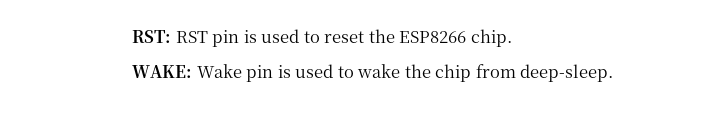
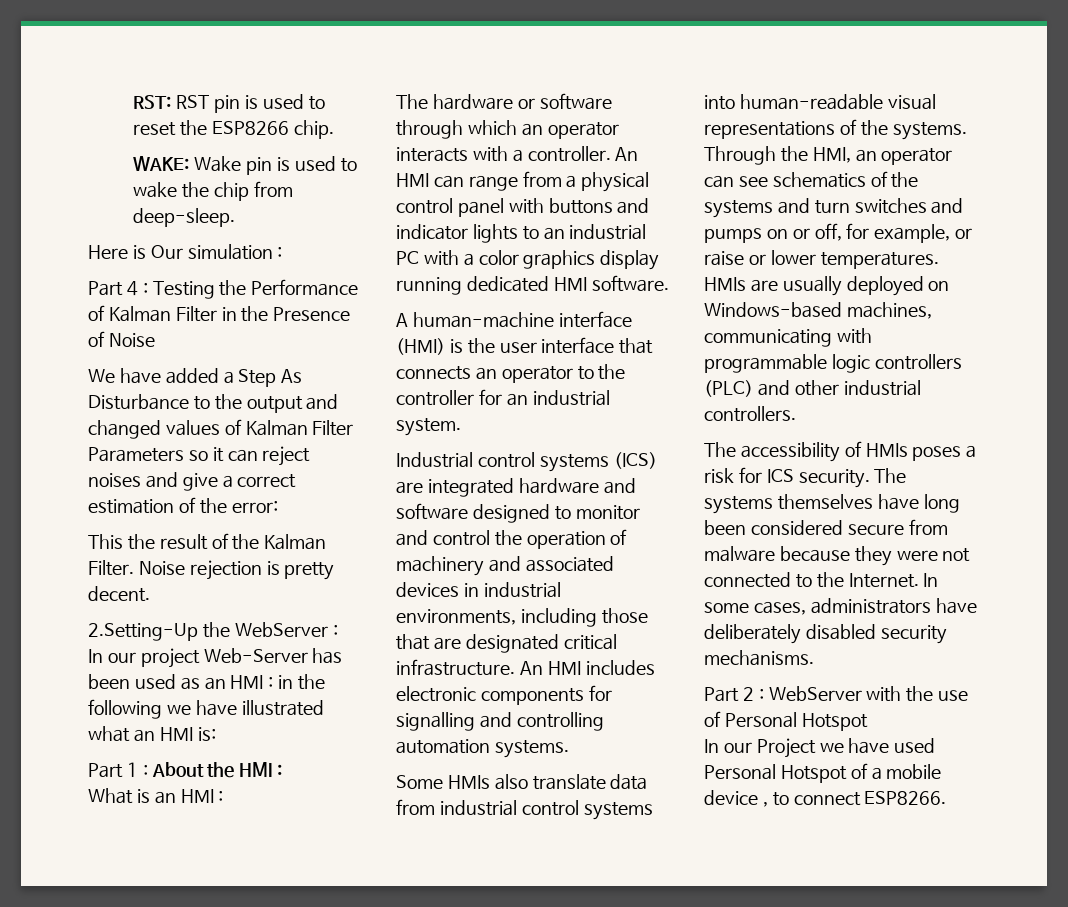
(613, 73) none -> [88,244,283,260] [88,279,359,299] [88,305,351,322] [88,331,155,347] [88,368,303,387] [88,394,339,413] [88,419,354,439] [88,446,311,466] [88,472,297,491] [88,497,278,514] [88,533,327,550] [88,560,335,580] [88,586,150,602] [88,622,338,641] [88,648,343,668] [88,674,325,690] [88,699,324,719] [88,726,216,742] [88,762,283,778] [88,788,224,804] [396,93,612,110] [396,120,619,139] [396,146,639,162] [396,171,650,192] [396,198,650,217] [396,224,647,243] [396,250,660,270] [396,275,669,295] [396,311,632,328] [396,337,654,355] [396,364,626,383] [396,389,610,406] [396,418,461,436] [396,452,657,472] [396,478,636,497] [396,503,640,523] [396,529,628,549] [396,556,614,576] [396,582,561,598] [396,608,648,627] [396,634,617,653] [396,659,655,676] [396,685,612,705] [396,712,604,731] [396,739,569,758] [396,774,648,790] [396,799,653,820] [704,94,936,110] [704,119,967,140] [704,146,953,165] [704,171,919,188] [704,198,964,218] [704,223,973,243] [704,250,939,269] [704,276,950,296] [704,302,932,319] [704,328,872,347] [704,354,962,373] [704,380,921,397] [704,406,796,422] [704,441,977,462] [704,467,907,488] [704,494,960,514] [704,519,948,535] [704,546,971,566] [704,572,939,588] [704,598,977,615] [704,624,947,644] [704,650,814,666] [704,686,969,702] [704,711,868,731] [704,738,936,758] [704,763,942,783] [704,790,947,807] // Here is Our simulation : // Part 4 : Testing the Performance of Kalman Filter in the Presence of Noise // We have added a Step As Disturbance to the output and changed values of Kalman Filter Parameters so it can reject noises and give a correct estimation of the error: // This the result of the Kalman Filter. Noise rejection is pretty decent. // 2.Setting-Up the WebServer : // In our project Web-Server has been used as an HMI : in the following we have illustrated what an HMI is: // Part 1 : About the HMI : // What is an HMI : // The hardware or software through which an operator interacts with a controller. An HMI can range from a physical control panel with buttons and indicator lights to an industrial PC with a color graphics display running dedicated HMI software. // A human-machine interface (HMI) is the user interface that connects an operator to the controller for an industrial system. // Industrial control systems (ICS) are integrated hardware and software designed to monitor and control the operation of machinery and associated devices in industrial environments, including those that are designated critical infrastructure. An HMI includes electronic components for signalling and controlling automation systems. // Some HMIs also translate data from industrial control systems into human-readable visual representations of the systems. Through the HMI, an operator can see schematics of the systems and turn switches and pumps on or off, for example, or raise or lower temperatures. HMIs are usually deployed on Windows-based machines, communicating with programmable logic controllers (PLC) and other industrial controllers. // The accessibility of HMIs poses a risk for ICS security. The systems themselves have long been considered secure from malware because they were not connected to the Internet. In some cases, administrators have deliberately disabled security mechanisms. // Part 2 : WebServer with the use of Personal Hotspot // In our Project we have used Personal Hotspot of a mobile device , to connect ESP8266.

